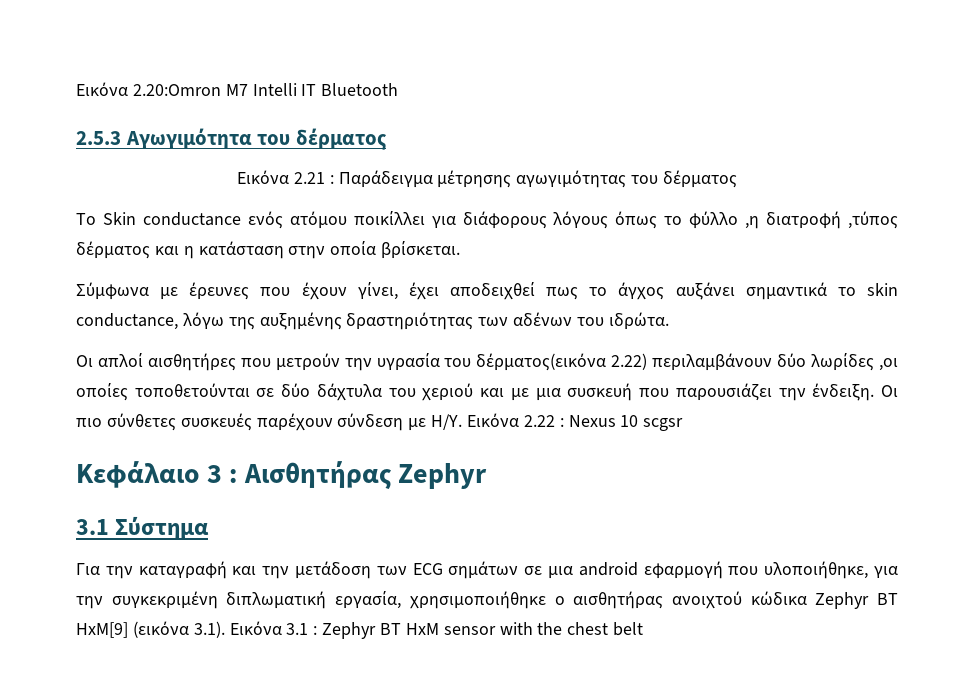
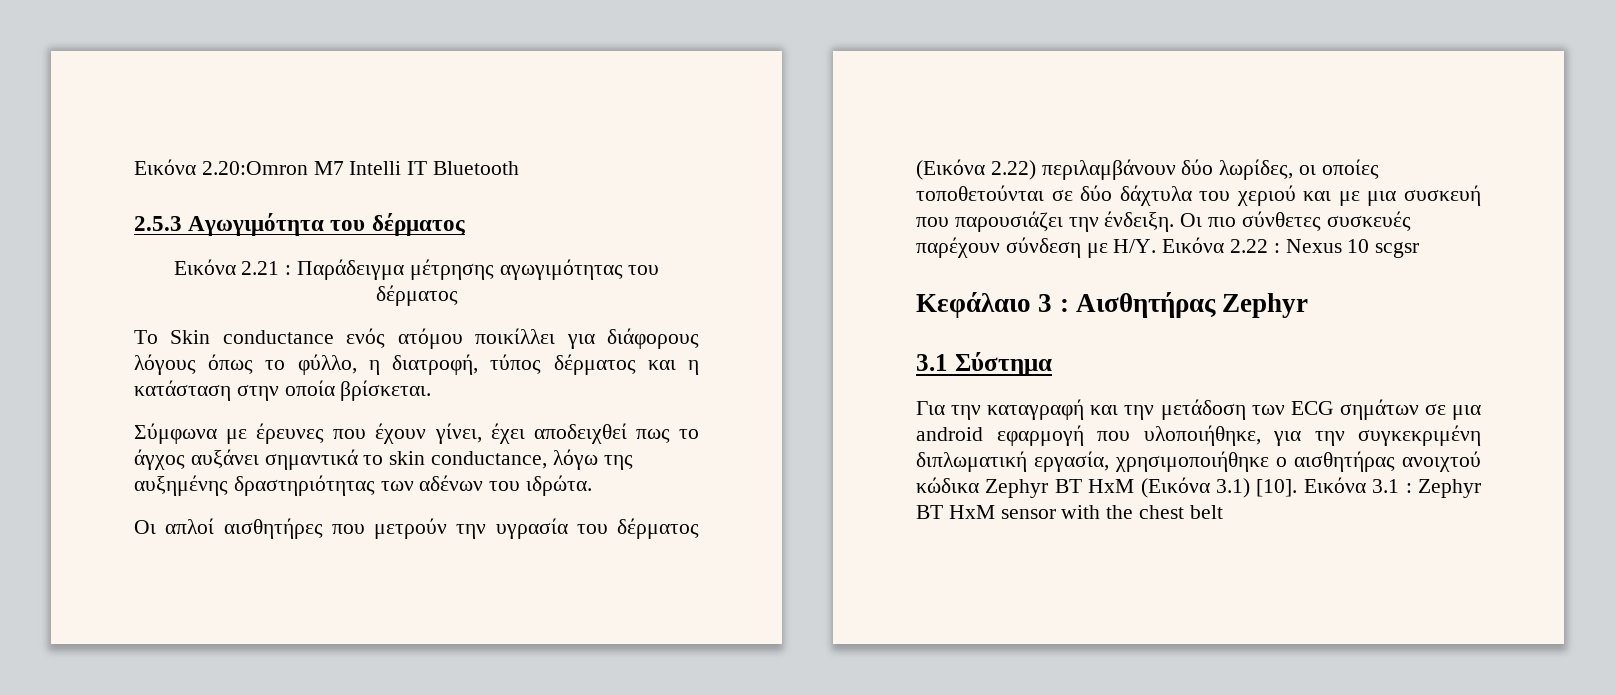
[689,211,899,229] φύλλο ,η διατροφή ,τύπος -> [297,354,542,375] φύλλο, η διατροφή, τύπος
[476,353,607,371] δέρματος(εικόνα -> [617,518,699,539] [916,159,985,180] δέρματος (Εικόνα
[811,353,898,371] λωρίδες ,οι -> [1219,159,1317,180] λωρίδες, οι
[76,621,225,638] HxM[9] (εικόνα 3.1). -> [1088,477,1298,498] HxM (Εικόνα 3.1) [10].

